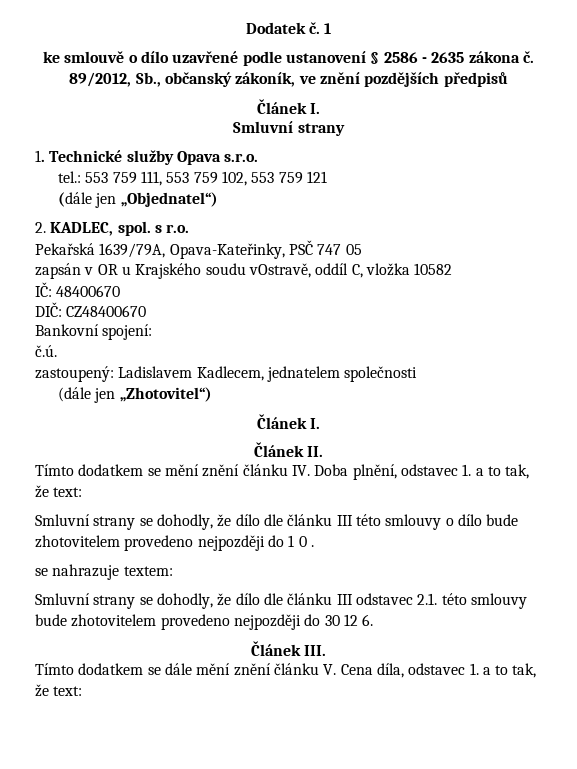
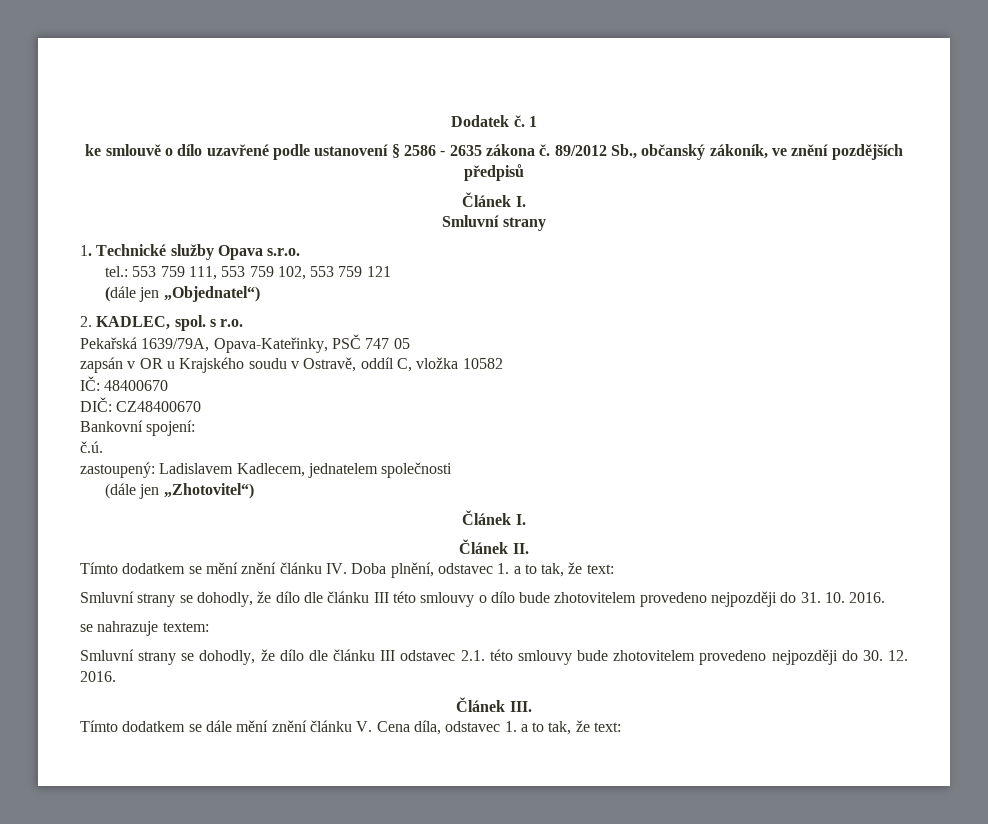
[69,72,132,87] 89/2012, -> [554,145,607,156] 89/2012
[248,263,311,278] vOstravě, -> [290,357,357,372] v Ostravě,
[288,535,314,547] 1 0 . -> [800,592,886,603] 31. 10. 2016.
[324,614,374,626] 30 12 6. -> [862,650,908,661] [80,671,116,682] 30. 12. 2016.

